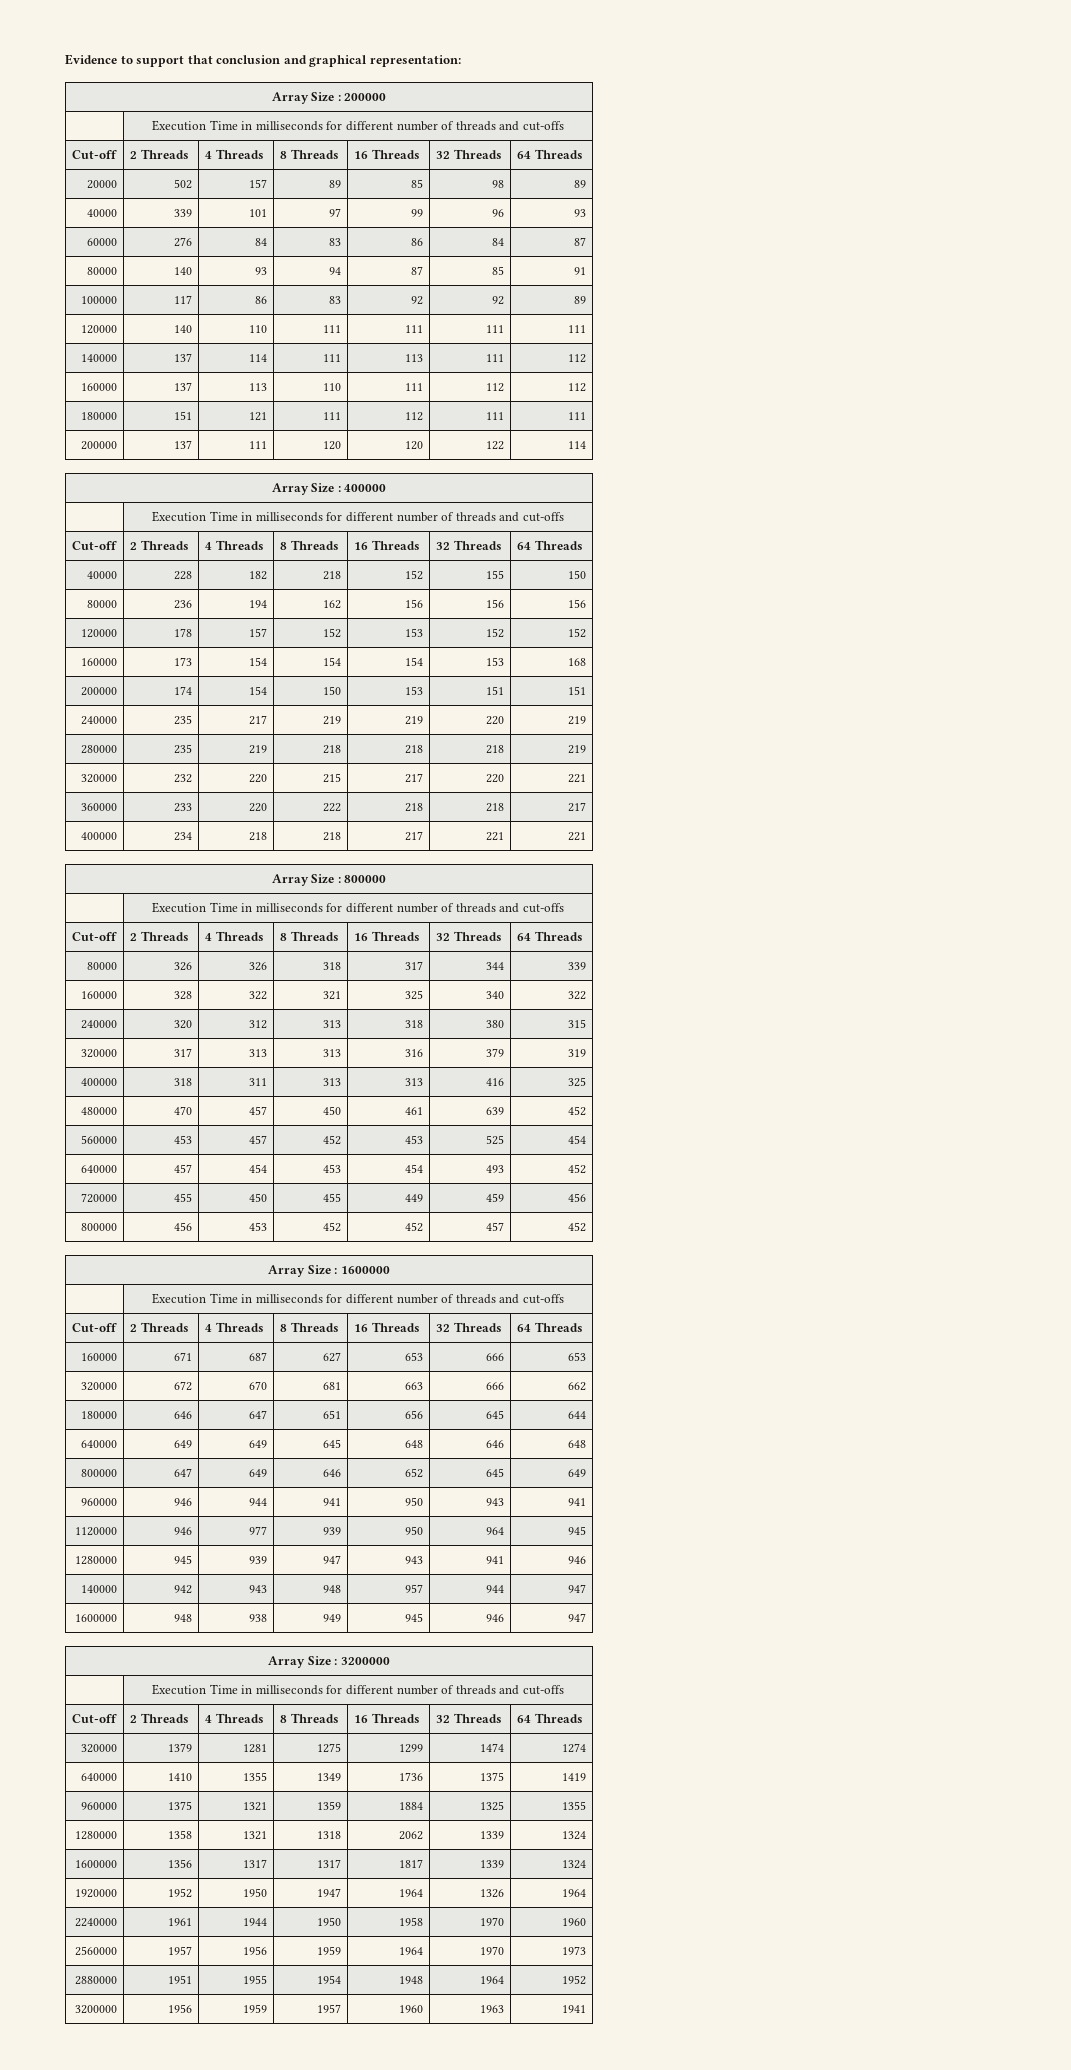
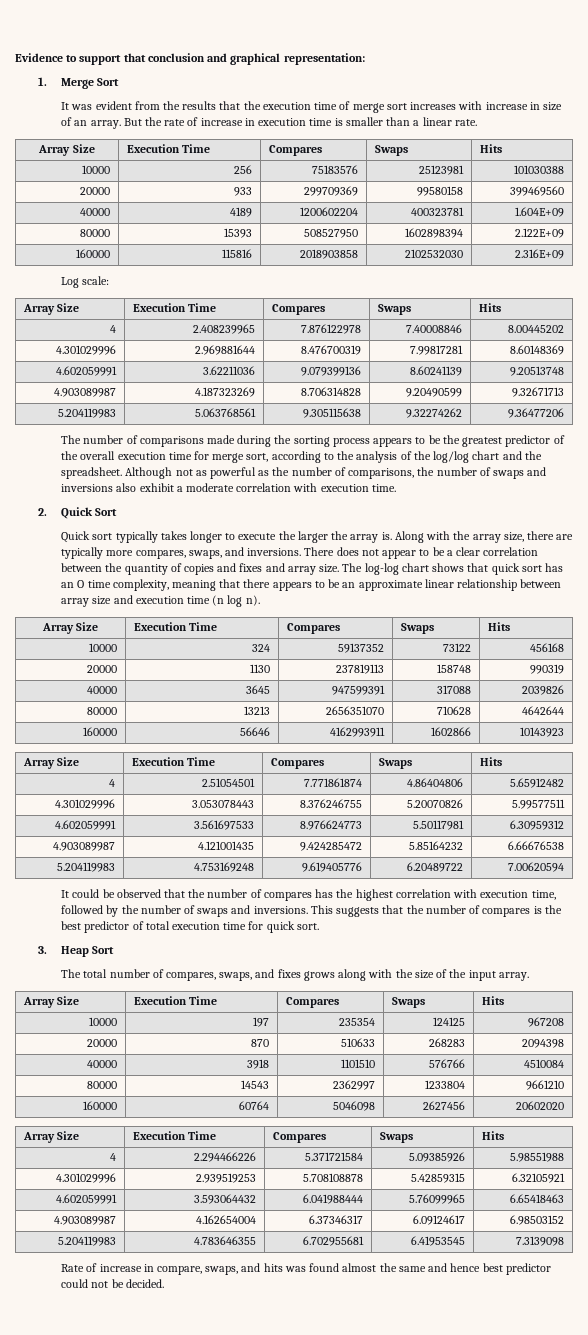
[271,92,387,104] [152,120,564,131] [71,150,117,159] [129,149,189,159] [204,149,264,159] [279,149,339,159] [353,149,420,159] [435,149,502,159] [516,149,583,159] [87,180,118,189] [174,179,193,189] [249,179,268,188] [329,180,342,188] [411,179,424,188] [492,180,505,188] [574,180,587,188] [87,209,118,217] [174,209,193,217] [249,209,268,217] [329,208,342,217] [411,209,424,217] [492,209,505,217] [574,209,587,217] [87,238,118,246] [174,237,193,247] [255,238,268,246] [329,238,342,246] [411,238,424,246] [492,238,505,246] [574,237,587,246] [87,267,118,275] [174,267,193,275] [255,267,268,275] [329,267,342,275] [411,266,424,275] [492,266,505,275] [574,267,587,275] [81,296,118,304] [174,295,193,304] [255,296,268,304] [329,296,342,304] [411,296,424,305] [492,296,505,305] [574,296,587,304] [81,325,118,334] [174,325,193,333] [249,325,268,333] [323,325,342,333] [405,325,424,333] [486,325,505,333] [568,325,587,333] [81,354,118,362] [174,353,193,362] [249,354,268,362] [323,354,342,362] [405,354,424,362] [486,354,505,362] [568,354,587,363] [81,383,118,391] [174,382,193,391] [249,383,268,391] [323,383,342,391] [405,383,424,391] [486,383,505,392] [568,383,587,392] [81,412,118,420] [174,411,193,420] [249,412,268,421] [323,412,342,420] [405,412,424,421] [486,412,505,420] [568,412,587,420] [81,441,118,450] [174,440,193,449] [249,441,268,449] [323,441,342,450] [405,441,424,450] [486,441,505,450] [568,441,587,449] [271,483,387,495] [152,511,564,522] [71,541,117,550] [129,540,189,550] [204,540,264,550] [279,540,339,550] [353,540,420,550] [435,540,502,550] [516,540,583,550] [87,571,118,579] [174,571,193,580] [249,571,268,580] [323,571,342,580] [405,570,424,580] [486,570,505,579] [568,570,587,579] [87,600,118,608] [174,600,193,609] [249,600,268,608] [323,600,342,609] [405,599,424,608] [486,599,505,608] [568,599,587,608] [81,629,118,638] [174,628,193,637] [249,628,268,637] [323,628,342,638] [405,628,424,637] [486,628,505,638] [568,628,587,638] [81,658,118,666] [174,657,193,666] [249,657,268,666] [323,657,342,666] [405,657,424,666] [486,657,505,666] [568,658,587,666] [81,687,118,696] [174,686,193,695] [249,686,268,695] [323,686,342,695] [405,686,424,695] [486,686,505,695] [568,686,587,695] [81,716,118,725] [174,715,193,725] [249,715,268,725] [323,716,342,725] [405,716,424,725] [486,716,505,725] [568,716,587,725] [81,745,118,754] [174,744,193,754] [249,745,268,754] [323,745,342,754] [405,745,424,754] [486,745,505,754] [568,745,587,754] [81,774,118,783] [174,774,193,783] [249,774,268,783] [323,773,342,783] [405,773,424,783] [486,774,505,783] [568,774,587,783] [81,803,118,811] [174,803,193,812] [249,803,268,812] [323,803,342,812] [405,803,424,812] [486,803,505,812] [568,802,587,812] [81,832,118,840] [174,832,193,841] [249,832,268,841] [323,832,342,841] [405,831,424,841] [486,832,505,841] [568,832,587,841] [271,874,387,886] [152,902,564,913] [71,932,117,941] [129,931,189,941] [204,931,264,941] [279,931,339,941] [353,931,420,941] [435,931,502,941] [516,931,583,941] [87,962,118,970] [174,962,193,971] [249,962,268,971] [323,962,342,970] [405,961,424,970] [486,962,505,970] [568,962,587,970] [81,991,118,999] [174,991,193,1000] [249,991,268,1000] [323,991,342,1000] [405,990,424,1000] [486,991,505,999] [568,991,587,1000] [81,1020,118,1029] [174,1020,193,1029] [249,1020,268,1029] [323,1020,342,1028] [405,1020,424,1028] [486,1020,505,1028] [568,1019,587,1028] [81,1049,118,1058] [174,1048,193,1057] [249,1049,268,1057] [323,1049,342,1057] [405,1049,424,1057] [486,1048,505,1057] [568,1049,587,1057] [81,1078,118,1086] [174,1078,193,1086] [249,1078,268,1086] [323,1078,342,1086] [405,1078,424,1086] [486,1078,505,1086] [568,1077,587,1087] [81,1107,118,1115] [174,1106,193,1115] [249,1106,268,1115] [323,1106,342,1115] [405,1107,424,1115] [486,1107,505,1115] [568,1106,587,1116] [81,1135,118,1144] [174,1135,193,1144] [249,1135,268,1144] [323,1135,342,1145] [405,1135,424,1144] [486,1135,505,1145] [568,1135,587,1144] [81,1165,118,1173] [174,1164,193,1173] [249,1164,268,1173] [323,1164,342,1173] [405,1164,424,1173] [486,1165,505,1173] [568,1164,587,1174] [81,1193,118,1203] [174,1193,193,1202] [249,1193,268,1202] [323,1193,342,1202] [405,1194,424,1202] [486,1193,505,1202] [568,1193,587,1202] [81,1223,118,1231] [174,1222,193,1231] [249,1222,268,1231] [323,1222,342,1232] [405,1222,424,1232] [486,1222,505,1231] [568,1222,587,1232] [268,1265,390,1277] [152,1293,564,1304] [71,1323,117,1332] [129,1322,189,1332] [204,1322,264,1332] [279,1322,339,1332] [353,1322,420,1332] [435,1322,502,1332] [516,1322,583,1332] [81,1353,118,1361] [174,1352,193,1361] [249,1352,268,1361] [323,1352,342,1362] [405,1352,424,1361] [486,1353,505,1361] [568,1352,587,1361] [81,1382,118,1391] [174,1381,193,1391] [249,1381,268,1390] [323,1382,342,1390] [405,1382,424,1390] [486,1382,505,1390] [568,1382,587,1391] [81,1411,118,1419] [174,1411,193,1419] [249,1410,268,1419] [323,1410,342,1419] [405,1410,424,1419] [486,1410,505,1419] [568,1411,587,1419] [81,1440,118,1448] [174,1440,193,1448] [249,1440,268,1448] [323,1439,342,1448] [405,1440,424,1448] [486,1440,505,1448] [568,1440,587,1448] [81,1469,118,1477] [174,1468,193,1477] [249,1469,268,1477] [323,1469,342,1477] [405,1468,424,1478] [486,1468,505,1477] [568,1469,587,1477] [81,1498,118,1506] [174,1498,193,1506] [249,1498,268,1506] [323,1498,342,1506] [405,1497,424,1506] [486,1498,505,1506] [568,1498,587,1506] [75,1527,118,1536] [174,1527,193,1535] [249,1526,268,1535] [323,1527,342,1535] [405,1526,424,1535] [486,1527,505,1535] [568,1526,587,1535] [75,1556,118,1565] [174,1555,193,1564] [249,1556,268,1564] [323,1555,342,1564] [405,1556,424,1564] [486,1556,505,1564] [568,1556,587,1564] [81,1585,118,1593] [174,1585,193,1594] [249,1585,268,1593] [323,1585,342,1593] [405,1584,424,1593] [486,1585,505,1593] [568,1584,587,1593] [75,1614,118,1622] [174,1614,193,1622] [249,1614,268,1622] [323,1614,342,1622] [405,1613,424,1622] [486,1614,505,1622] [568,1613,587,1622] [268,1656,390,1668] [152,1684,564,1695] [71,1714,117,1723] [129,1713,189,1723] [204,1713,264,1723] [279,1713,339,1723] [353,1713,420,1723] [435,1713,502,1723] [516,1713,583,1723] [81,1744,118,1753] [168,1743,193,1752] [243,1744,268,1753] [317,1743,342,1753] [399,1744,424,1753] [480,1743,505,1752] [562,1743,587,1753] [81,1773,118,1781] [168,1773,193,1781] [243,1772,268,1781] [317,1773,342,1781] [399,1772,424,1781] [480,1772,505,1781] [562,1773,587,1781] [81,1802,118,1810] [168,1801,193,1810] [243,1802,268,1811] [317,1801,342,1810] [399,1802,424,1810] [480,1801,505,1811] [562,1801,587,1810] [75,1831,118,1840] [168,1830,193,1839] [243,1831,268,1840] [317,1831,342,1839] [399,1831,424,1840] [480,1831,505,1839] [562,1831,587,1840] [75,1860,118,1868] [168,1859,193,1868] [243,1859,268,1868] [317,1859,342,1868] [399,1859,424,1868] [480,1860,505,1868] [562,1860,587,1869] [75,1889,118,1898] [168,1888,193,1898] [243,1888,268,1897] [317,1888,342,1897] [399,1889,424,1897] [480,1889,505,1898] [562,1889,587,1897] [75,1918,118,1927] [168,1918,193,1926] [243,1918,268,1926] [317,1917,342,1926] [399,1917,424,1926] [480,1917,505,1926] [562,1918,587,1926] [75,1946,118,1956] [168,1946,193,1955] [243,1946,268,1955] [317,1946,342,1955] [399,1947,424,1955] [480,1946,505,1955] [562,1946,587,1955] [75,1976,118,1985] [168,1975,193,1984] [243,1975,268,1984] [317,1975,342,1984] [399,1976,424,1984] [480,1976,505,1984] [562,1975,587,1985] [75,2005,118,2014] [168,2004,193,2013] [243,2004,268,2013] [317,2004,342,2013] [399,2005,424,2013] [480,2005,505,2013] [562,2005,587,2013] // Array Size : 200000 // | Execution Time in milliseconds for different number of threads and cut-offs // Cut-off | 2 Threads | 4 Threads | 8 Threads | 16 Threads | 32 Threads | 64 Threads // 20000 | 502 | 157 | 89 | 85 | 98 | 89 // 40000 | 339 | 101 | 97 | 99 | 96 | 93 // 60000 | 276 | 84 | 83 | 86 | 84 | 87 // 80000 | 140 | 93 | 94 | 87 | 85 | 91 // 100000 | 117 | 86 | 83 | 92 | 92 | 89 // 120000 | 140 | 110 | 111 | 111 | 111 | 111 // 140000 | 137 | 114 | 111 | 113 | 111 | 112 // 160000 | 137 | 113 | 110 | 111 | 112 | 112 // 180000 | 151 | 121 | 111 | 112 | 111 | 111 // 200000 | 137 | 111 | 120 | 120 | 122 | 114 // Array Size : 400000 // | Execution Time in milliseconds for different number of threads and cut-offs // Cut-off | 2 Threads | 4 Threads | 8 Threads | 16 Threads | 32 Threads | 64 Threads // 40000 | 228 | 182 | 218 | 152 | 155 | 150 // 80000 | 236 | 194 | 162 | 156 | 156 | 156 // 120000 | 178 | 157 | 152 | 153 | 152 | 152 // 160000 | 173 | 154 | 154 | 154 | 153 | 168 // 200000 | 174 | 154 | 150 | 153 | 151 | 151 // 240000 | 235 | 217 | 219 | 219 | 220 | 219 // 280000 | 235 | 219 | 218 | 218 | 218 | 219 // 320000 | 232 | 220 | 215 | 217 | 220 | 221 // 360000 | 233 | 220 | 222 | 218 | 218 | 217 // 400000 | 234 | 218 | 218 | 217 | 221 | 221 // Array Size : 800000 // | Execution Time in milliseconds for different number of threads and cut-offs // Cut-off | 2 Threads | 4 Threads | 8 Threads | 16 Threads | 32 Threads | 64 Threads // 80000 | 326 | 326 | 318 | 317 | 344 | 339 // 160000 | 328 | 322 | 321 | 325 | 340 | 322 // 240000 | 320 | 312 | 313 | 318 | 380 | 315 // 320000 | 317 | 313 | 313 | 316 | 379 | 319 // 400000 | 318 | 311 | 313 | 313 | 416 | 325 // 480000 | 470 | 457 | 450 | 461 | 639 | 452 // 560000 | 453 | 457 | 452 | 453 | 525 | 454 // 640000 | 457 | 454 | 453 | 454 | 493 | 452 // 720000 | 455 | 450 | 455 | 449 | 459 | 456 // 800000 | 456 | 453 | 452 | 452 | 457 | 452 // Array Size : 1600000 // | Execution Time in milliseconds for different number of threads and cut-offs // Cut-off | 2 Threads | 4 Threads | 8 Threads | 16 Threads | 32 Threads | 64 Threads // 160000 | 671 | 687 | 627 | 653 | 666 | 653 // 320000 | 672 | 670 | 681 | 663 | 666 | 662 // 180000 | 646 | 647 | 651 | 656 | 645 | 644 // 640000 | 649 | 649 | 645 | 648 | 646 | 648 // 800000 | 647 | 649 | 646 | 652 | 645 | 649 // 960000 | 946 | 944 | 941 | 950 | 943 | 941 // 1120000 | 946 | 977 | 939 | 950 | 964 | 945 // 1280000 | 945 | 939 | 947 | 943 | 941 | 946 // 140000 | 942 | 943 | 948 | 957 | 944 | 947 // 1600000 | 948 | 938 | 949 | 945 | 946 | 947 // Array Size : 3200000 // | Execution Time in milliseconds for different number of threads and cut-offs // Cut-off | 2 Threads | 4 Threads | 8 Threads | 16 Threads | 32 Threads | 64 Threads // 320000 | 1379 | 1281 | 1275 | 1299 | 1474 | 1274 // 640000 | 1410 | 1355 | 1349 | 1736 | 1375 | 1419 // 960000 | 1375 | 1321 | 1359 | 1884 | 1325 | 1355 // 1280000 | 1358 | 1321 | 1318 | 2062 | 1339 | 1324 // 1600000 | 1356 | 1317 | 1317 | 1817 | 1339 | 1324 // 1920000 | 1952 | 1950 | 1947 | 1964 | 1326 | 1964 // 2240000 | 1961 | 1944 | 1950 | 1958 | 1970 | 1960 // 2560000 | 1957 | 1956 | 1959 | 1964 | 1970 | 1973 // 2880000 | 1951 | 1955 | 1954 | 1948 | 1964 | 1952 // 3200000 | 1956 | 1959 | 1957 | 1960 | 1963 | 1941 -> [38,77,120,89] [61,101,563,113] [61,117,477,129] [38,144,95,156] [126,144,210,153] [268,145,322,156] [374,145,408,156] [479,144,502,153] [82,165,111,174] [234,165,253,174] [312,165,359,174] [419,165,465,175] [514,165,565,174] [80,187,111,195] [234,187,253,196] [304,186,359,196] [417,186,464,196] [510,186,565,196] [80,208,111,216] [230,207,253,217] [300,207,359,216] [411,207,465,216] [515,207,565,217] [80,229,111,237] [224,228,253,238] [304,229,359,238] [405,228,464,238] [515,228,565,238] [76,249,111,258] [222,249,253,258] [300,249,359,259] [405,249,464,258] [515,249,565,259] [61,276,110,288] [22,303,79,315] [132,303,216,312] [271,304,325,315] [377,304,411,315] [478,303,501,312] [110,325,117,333] [193,324,256,334] [301,324,362,334] [406,324,463,333] [508,325,565,333] [56,345,117,355] [195,345,256,355] [301,345,362,355] [410,345,464,355] [510,345,565,355] [56,366,118,376] [203,366,256,375] [301,366,362,376] [410,366,463,376] [510,366,565,376] [54,388,117,397] [195,387,256,397] [301,387,362,396] [406,388,463,397] [512,387,565,397] [58,408,117,418] [195,408,257,417] [303,408,362,418] [406,408,463,418] [508,408,565,418] [61,435,565,447] [61,451,542,463] [61,467,547,479] [61,483,396,492] [38,507,118,519] [61,531,574,543] [61,547,539,559] [61,563,564,575] [61,579,562,591] [61,595,260,607] [41,622,99,634] [133,622,217,631] [286,623,340,634] [400,623,434,634] [487,622,510,631] [89,643,118,652] [252,644,271,652] [338,643,385,653] [443,643,472,652] [530,643,565,652] [87,665,118,673] [250,664,271,673] [336,664,385,674] [437,664,472,673] [530,664,565,674] [87,686,118,694] [246,685,271,694] [332,685,386,695] [437,685,472,694] [522,685,565,695] [87,707,118,715] [244,706,271,715] [326,706,385,715] [437,706,472,715] [522,706,565,715] [83,727,118,736] [240,727,271,736] [330,727,386,737] [431,727,472,736] [520,727,565,737] [22,757,79,769] [131,757,215,766] [270,758,324,769] [378,758,412,769] [479,757,502,766] [109,779,116,787] [202,778,256,787] [304,778,363,787] [407,778,464,787] [510,778,565,788] [55,799,116,809] [192,800,255,808] [300,799,363,808] [407,799,464,808] [512,799,566,809] [55,820,117,830] [194,820,255,830] [300,820,363,830] [413,820,465,830] [510,820,565,830] [53,842,116,851] [198,841,255,850] [300,842,363,851] [409,841,464,850] [508,841,565,850] [57,862,116,872] [194,862,255,872] [302,862,363,872] [407,862,464,872] [508,862,565,872] [61,889,556,901] [61,905,562,917] [61,921,319,933] [38,946,115,957] [61,969,529,981] [22,996,79,1008] [133,996,217,1005] [285,997,339,1008] [391,997,425,1008] [481,996,504,1005] [89,1017,118,1026] [253,1017,270,1027] [339,1018,376,1026] [433,1017,466,1026] [528,1017,565,1027] [87,1039,118,1047] [251,1039,270,1047] [341,1038,376,1047] [429,1038,466,1047] [522,1039,565,1048] [87,1060,118,1068] [247,1059,270,1069] [341,1059,376,1068] [429,1059,466,1068] [524,1059,565,1068] [87,1081,118,1089] [241,1080,270,1089] [333,1080,376,1090] [425,1080,466,1089] [526,1080,565,1090] [83,1101,118,1110] [239,1101,270,1110] [333,1101,376,1111] [423,1101,466,1110] [516,1101,565,1110] [22,1131,79,1143] [132,1131,216,1140] [272,1132,326,1143] [379,1132,413,1143] [481,1131,504,1140] [110,1153,117,1161] [194,1152,257,1162] [305,1152,364,1161] [409,1152,466,1162] [510,1152,565,1162] [56,1173,117,1183] [196,1173,257,1183] [303,1173,364,1182] [411,1173,466,1183] [512,1173,566,1183] [56,1194,118,1204] [194,1194,257,1204] [303,1194,364,1204] [409,1194,466,1204] [510,1194,565,1203] [54,1216,117,1225] [196,1215,257,1224] [309,1215,364,1224] [413,1215,466,1225] [510,1215,565,1225] [58,1236,117,1246] [194,1236,257,1245] [303,1236,365,1246] [411,1236,466,1246] [516,1236,565,1246] [61,1263,551,1275] [61,1279,164,1288] // 1. Merge Sort // It was evident from the results that the execution time of merge sort increases with increase in size of an array. But the rate of increase in execution time is smaller than a linear rate. // Array Size | Execution Time | Compares | Swaps | Hits // 10000 | 256 | 75183576 | 25123981 | 101030388 // 20000 | 933 | 299709369 | 99580158 | 399469560 // 40000 | 4189 | 1200602204 | 400323781 | 1.604E+09 // 80000 | 15393 | 508527950 | 1602898394 | 2.122E+09 // 160000 | 115816 | 2018903858 | 2102532030 | 2.316E+09 // Log scale: // Array Size | Execution Time | Compares | Swaps | Hits // 4 | 2.408239965 | 7.876122978 | 7.40008846 | 8.00445202 // 4.301029996 | 2.969881644 | 8.476700319 | 7.99817281 | 8.60148369 // 4.602059991 | 3.62211036 | 9.079399136 | 8.60241139 | 9.20513748 // 4.903089987 | 4.187323269 | 8.706314828 | 9.20490599 | 9.32671713 // 5.204119983 | 5.063768561 | 9.305115638 | 9.32274262 | 9.36477206 // The number of comparisons made during the sorting process appears to be the greatest predictor of the overall execution time for merge sort, according to the analysis of the log/log chart and the spreadsheet. Although not as powerful as the number of comparisons, the number of swaps and inversions also exhibit a moderate correlation with execution time. // 2. Quick Sort // Quick sort typically takes longer to execute the larger the array is. Along with the array size, there are typically more compares, swaps, and inversions. There does not appear to be a clear correlation between the quantity of copies and fixes and array size. The log-log chart shows that quick sort has an O time complexity, meaning that there appears to be an approximate linear relationship between array size and execution time (n log n). // Array Size | Execution Time | Compares | Swaps | Hits // 10000 | 324 | 59137352 | 73122 | 456168 // 20000 | 1130 | 237819113 | 158748 | 990319 // 40000 | 3645 | 947599391 | 317088 | 2039826 // 80000 | 13213 | 2656351070 | 710628 | 4642644 // 160000 | 56646 | 4162993911 | 1602866 | 10143923 // Array Size | Execution Time | Compares | Swaps | Hits // 4 | 2.51054501 | 7.771861874 | 4.86404806 | 5.65912482 // 4.301029996 | 3.053078443 | 8.376246755 | 5.20070826 | 5.99577511 // 4.602059991 | 3.561697533 | 8.976624773 | 5.50117981 | 6.30959312 // 4.903089987 | 4.121001435 | 9.424285472 | 5.85164232 | 6.66676538 // 5.204119983 | 4.753169248 | 9.619405776 | 6.20489722 | 7.00620594 // It could be observed that the number of compares has the highest correlation with execution time, followed by the number of swaps and inversions. This suggests that the number of compares is the best predictor of total execution time for quick sort. // 3. Heap Sort // The total number of compares, swaps, and fixes grows along with the size of the input array. // Array Size | Execution Time | Compares | Swaps | Hits // 10000 | 197 | 235354 | 124125 | 967208 // 20000 | 870 | 510633 | 268283 | 2094398 // 40000 | 3918 | 1101510 | 576766 | 4510084 // 80000 | 14543 | 2362997 | 1233804 | 9661210 // 160000 | 60764 | 5046098 | 2627456 | 20602020 // Array Size | Execution Time | Compares | Swaps | Hits // 4 | 2.294466226 | 5.371721584 | 5.09385926 | 5.98551988 // 4.301029996 | 2.939519253 | 5.708108878 | 5.42859315 | 6.32105921 // 4.602059991 | 3.593064432 | 6.041988444 | 5.76099965 | 6.65418463 // 4.903089987 | 4.162654004 | 6.37346317 | 6.09124617 | 6.98503152 // 5.204119983 | 4.783646355 | 6.702955681 | 6.41953545 | 7.3139098 // Rate of increase in compare, swaps, and hits was found almost the same and hence best predictor could not be decided.

